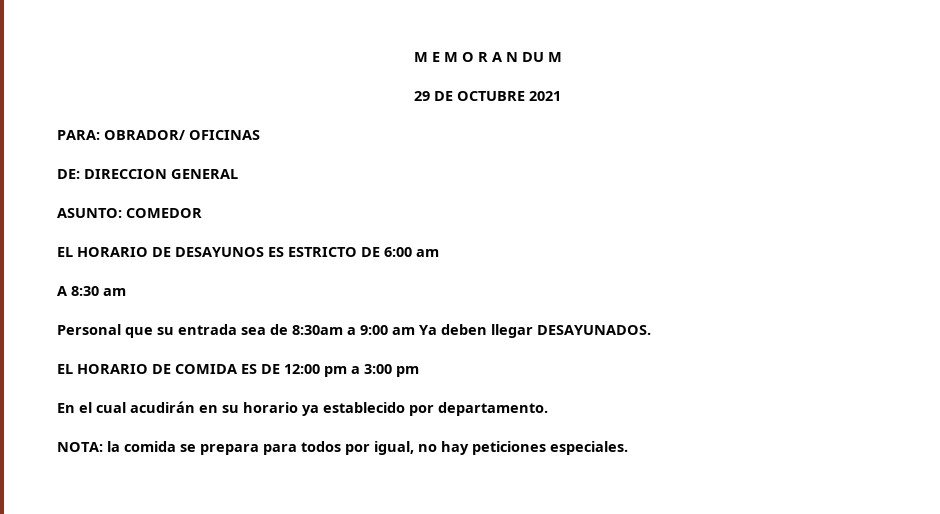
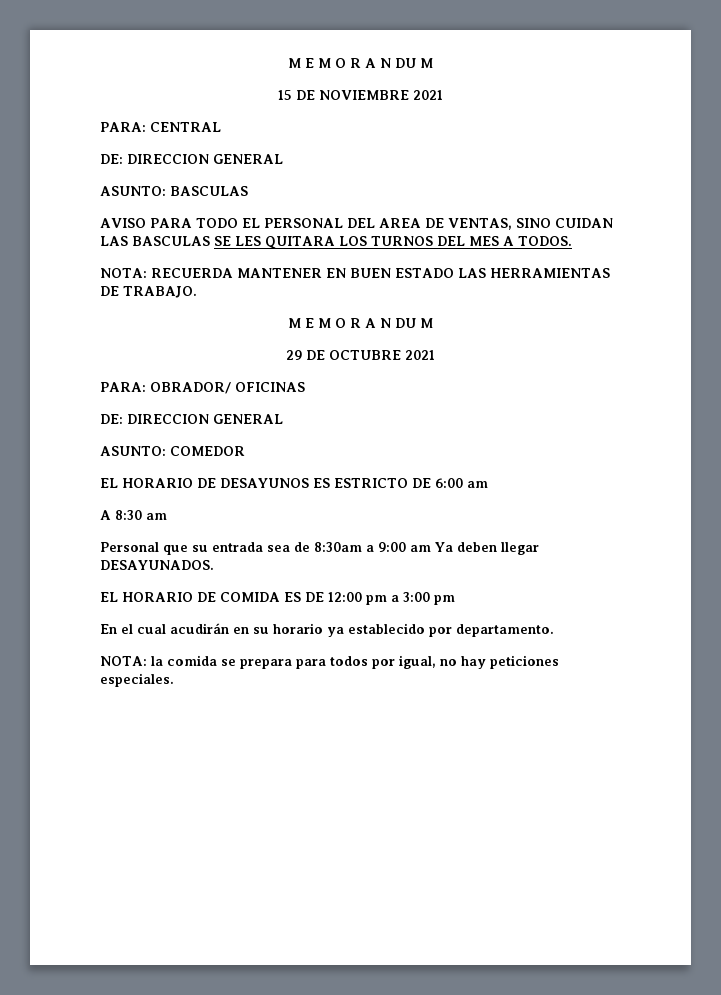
[413,52,562,62] M E M O R A N DU M -> [288,58,433,68] [278,90,443,100] [100,122,221,132] [100,154,283,164] [100,186,248,196] [100,218,613,230] [100,236,572,249] [100,268,610,278] [100,286,197,298] [288,318,433,328] M E M O R A N DU M // 15 DE NOVIEMBRE 2021 // PARA: CENTRAL // DE: DIRECCION GENERAL // ASUNTO: BASCULAS // AVISO PARA TODO EL PERSONAL DEL AREA DE VENTAS, SINO CUIDAN LAS BASCULAS SE LES QUITARA LOS TURNOS DEL MES A TODOS. // NOTA: RECUERDA MANTENER EN BUEN ESTADO LAS HERRAMIENTAS DE TRABAJO. // M E M O R A N DU M

